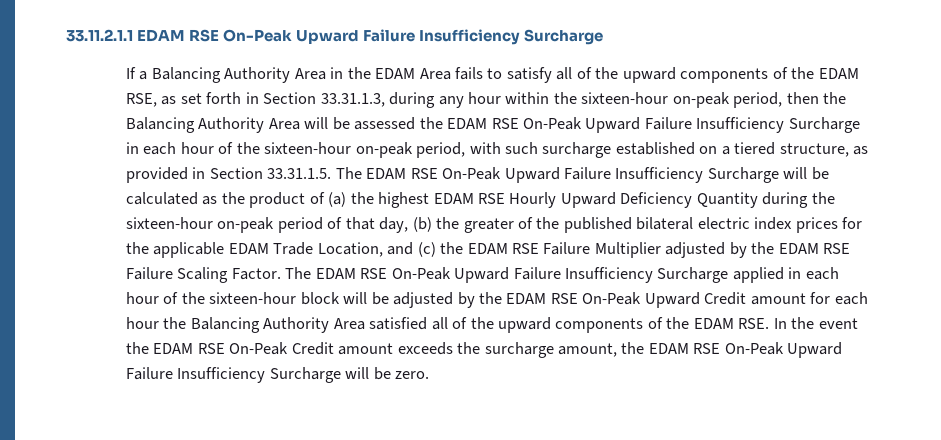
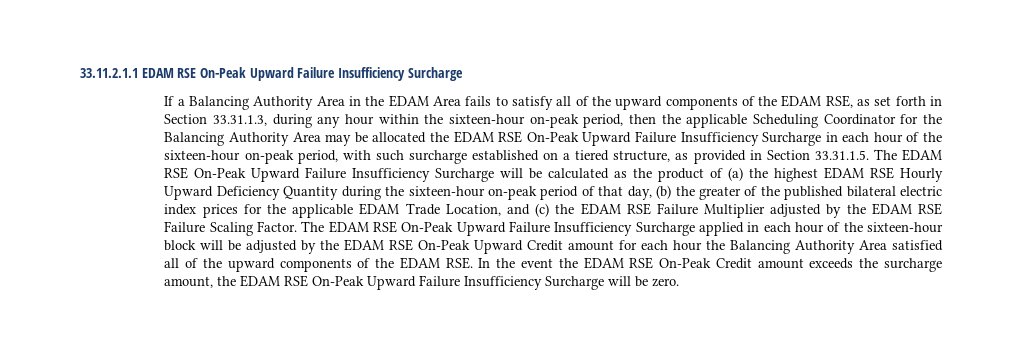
[125,117,416,133] Balancing Authority Area will be assessed -> [686,114,943,128] [164,132,427,146] applicable Scheduling Coordinator for the Balancing Authority Area may be allocated

